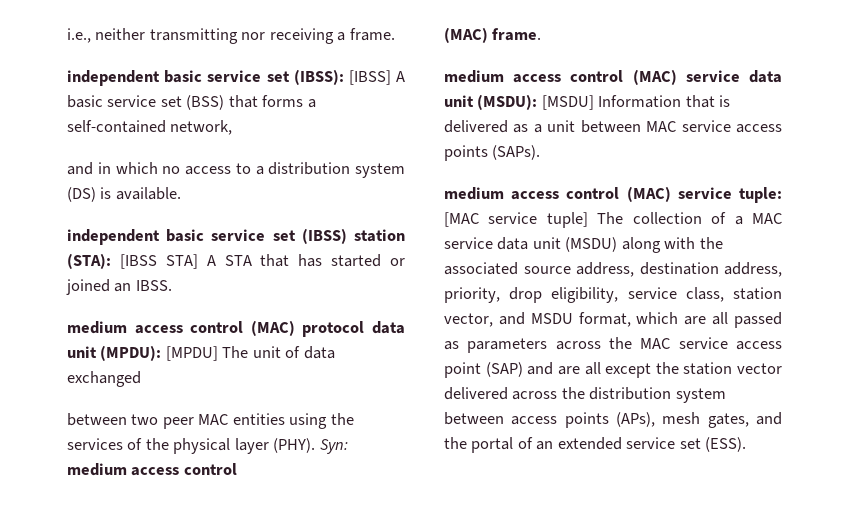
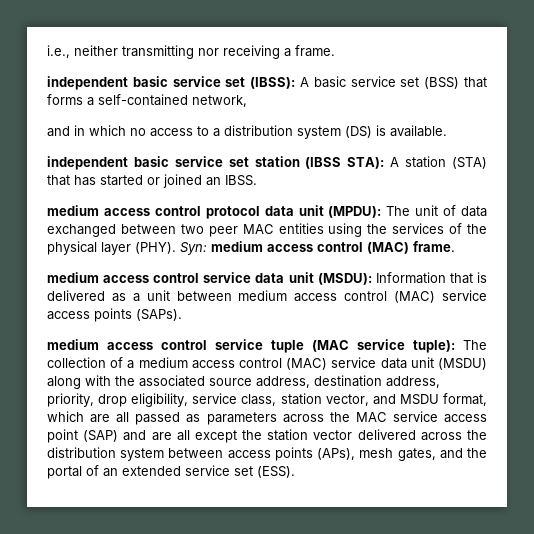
[348,70,391,85] [IBSS] -> (296, 83) none
[301,228,406,244] [67,253,252,269] (IBSS) station (STA): [IBSS STA] A STA -> [254,156,488,169] station (IBSS STA): A station (STA)
[250,320,295,336] (MAC) -> (201, 211) none
[165,346,218,361] [MPDU] -> (382, 212) none
(141, 379) // -> (116, 230) none
(237, 469) // -> (363, 247) none
[632,69,677,85] (MAC) -> (200, 278) none
[541,95,594,110] [MSDU] -> (372, 279) none
[646,121,677,132] MAC -> [238,290,436,303] medium access control (MAC)
[626,186,782,203] [444,212,782,228] (MAC) service tuple: [MAC service tuple] The collection of a MAC -> [215,339,487,353] [47,357,328,370] service tuple (MAC service tuple): The collection of a medium access control (MAC)

